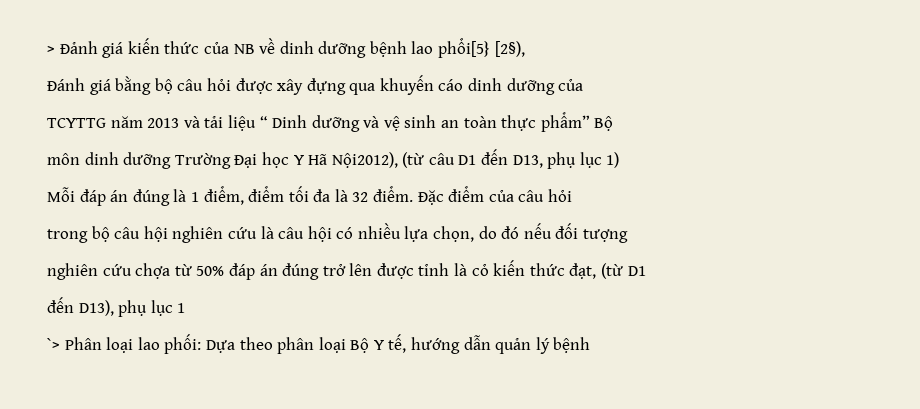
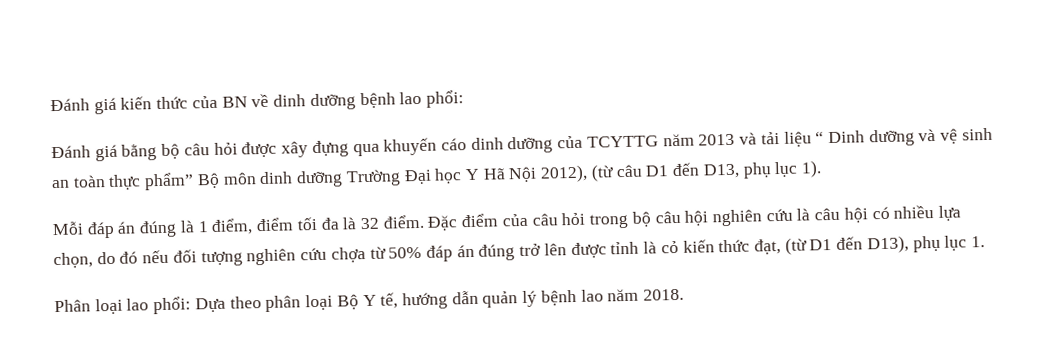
[47,41,98,54] > Đảnh -> [50,98,90,112] Đánh
[233,44,255,54] NB -> [221,96,248,108] BN
[438,38,525,58] phổi[5} [2§), -> [425,90,464,108] phổi:
(584, 85) // -> (584, 142) none
(614, 123) // -> (220, 180) none
[331,152,398,168] Nội2012), -> [508,164,589,183] Nội 2012),
[606,152,620,168] 1) -> [800,160,822,178] 1).
(573, 195) // -> (586, 219) none
(629, 236) // -> (243, 259) none
(646, 271) // -> (833, 244) none
[177,303,186,313] [47,338,60,350] 1 // `> -> [971,236,986,248] 1. //
[164,334,202,354] phối: -> [153,296,192,315] phổi:
(591, 345) none -> [580,288,685,302] lao năm 2018.

